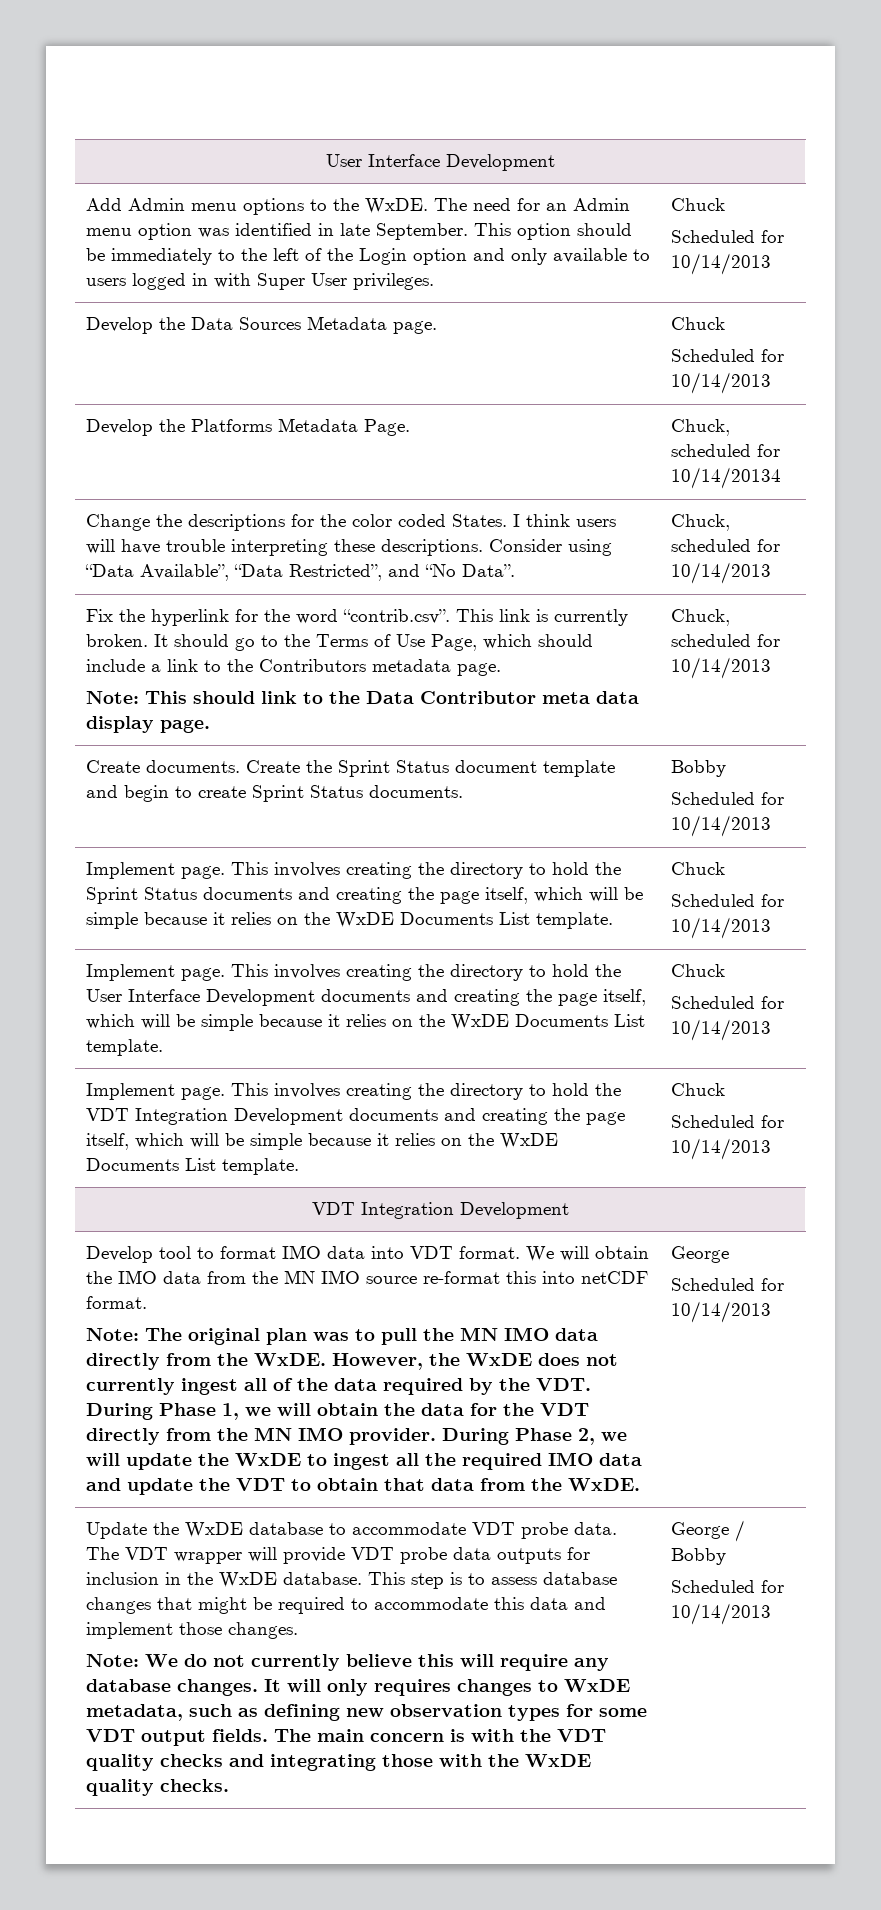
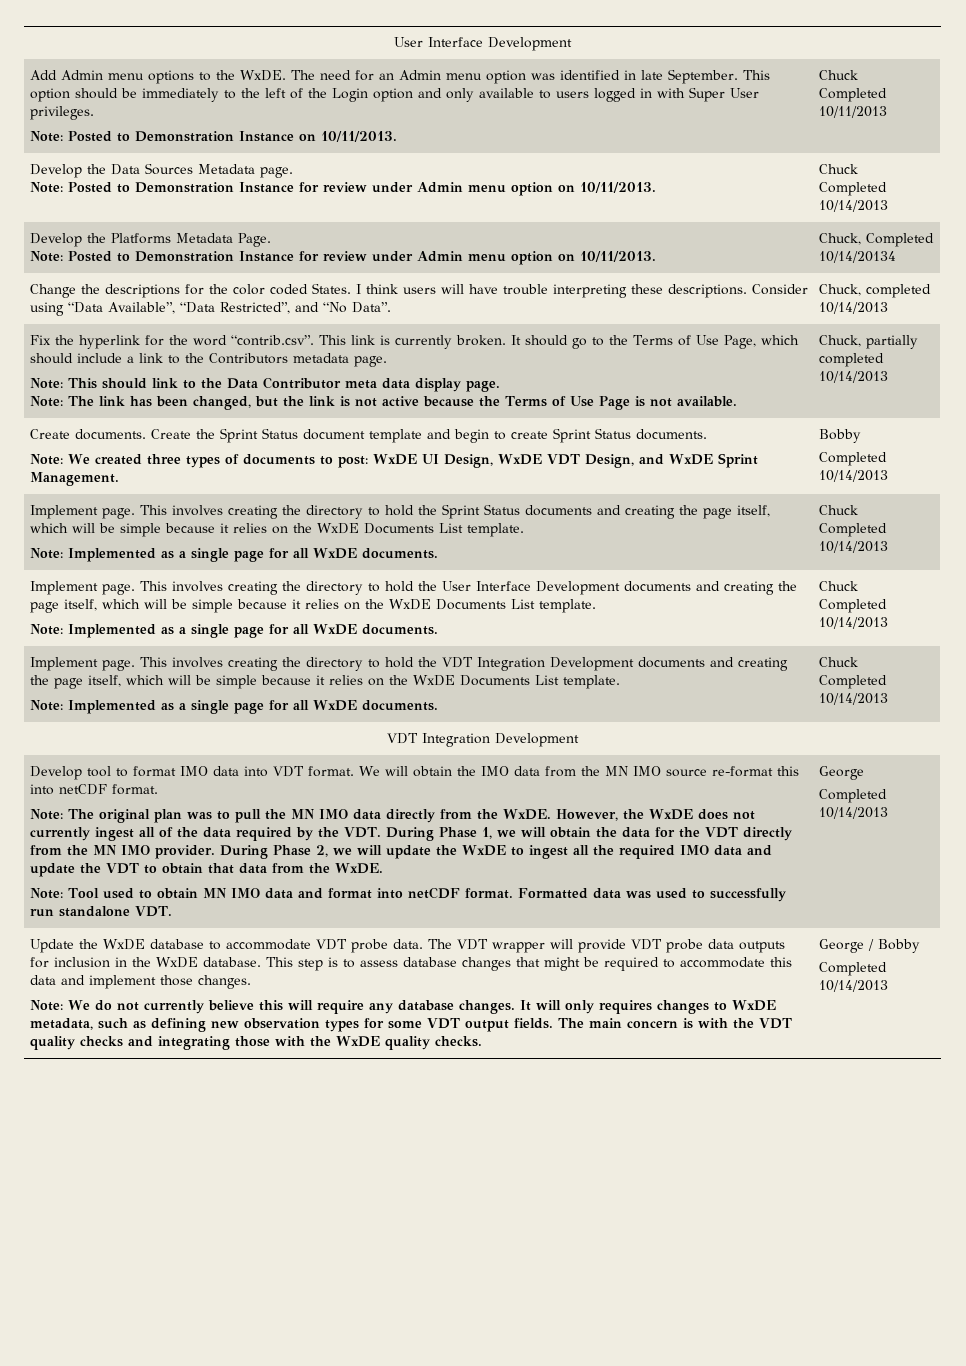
[670,198,725,211] [670,230,784,243] [670,253,771,275] | Chuck // Scheduled for 10/14/2013 -> [29,131,397,142] [818,70,858,80] [818,88,887,102] [818,106,887,118] // Note: Posted to Demonstration Instance on 10/11/2013. | Chuck // Completed 10/11/2013
[670,317,725,330] [670,349,784,362] | Chuck // Scheduled for -> [29,182,656,196] [818,164,858,174] [818,182,887,196] // Note: Posted to Demonstration Instance for review under Admin menu option on 10/11/2013. | Chuck // Completed
[670,419,730,436] [670,444,780,457] | Chuck, scheduled for -> [29,251,656,265] [818,233,934,247] // Note: Posted to Demonstration Instance for review under Admin menu option on 10/11/2013. | Chuck, Completed
[670,539,780,552] scheduled for -> [865,284,931,298] completed
[670,609,730,626] [670,634,780,647] | Chuck, scheduled for -> [29,396,737,410] [818,335,918,349] [818,353,884,367] // Note: The link has been changed, but the link is not active because the Terms of Use Page is not available. | Chuck, partially completed
[670,760,726,777] [670,792,784,805] | Bobby // Scheduled for -> [29,453,758,468] [29,472,119,486] [818,429,861,443] [818,452,887,466] // Note: We created three types of documents to post: WxDE UI Design, WxDE VDT Design, and WxDE Sprint Management. | Bobby // Completed
[670,862,725,875] [670,894,784,907] | Chuck // Scheduled for -> [29,548,438,562] [818,505,858,515] [818,523,887,537] // Note: Implemented as a single page for all WxDE documents. | Chuck // Completed
[670,964,725,977] [670,996,784,1009] | Chuck // Scheduled for -> [29,624,438,638] [818,581,858,591] [818,599,887,613] // Note: Implemented as a single page for all WxDE documents. | Chuck // Completed
[670,1083,725,1096] [670,1115,784,1128] | Chuck // Scheduled for -> [29,700,438,714] [818,657,858,667] [818,675,887,689] // Note: Implemented as a single page for all WxDE documents. | Chuck // Completed
(640, 1484) none -> [29,887,786,902] [29,906,172,917] // Note: Tool used to obtain MN IMO data and format into netCDF format. Formatted data was used to successfully run standalone VDT.
[670,1278,784,1291] Scheduled for -> [818,789,887,803] Completed
[670,1580,784,1593] Scheduled for -> [818,962,887,976] Completed

